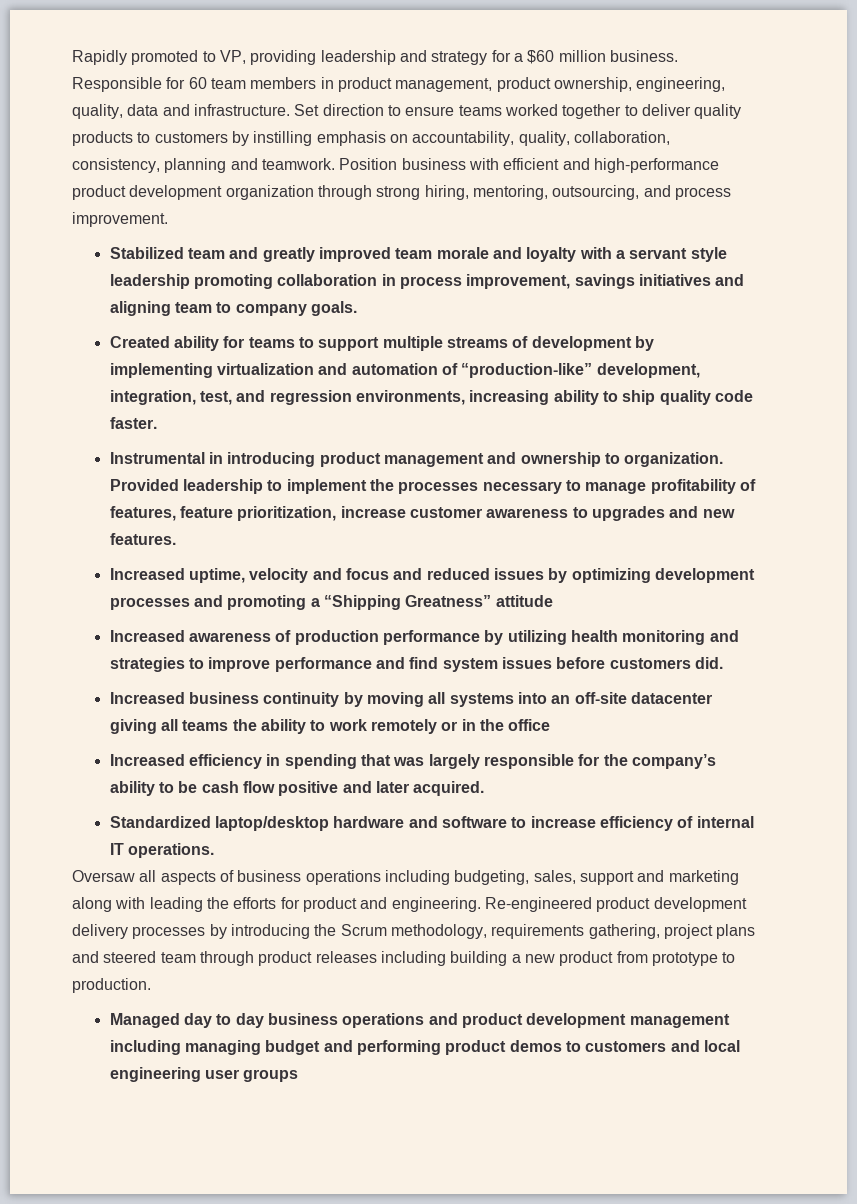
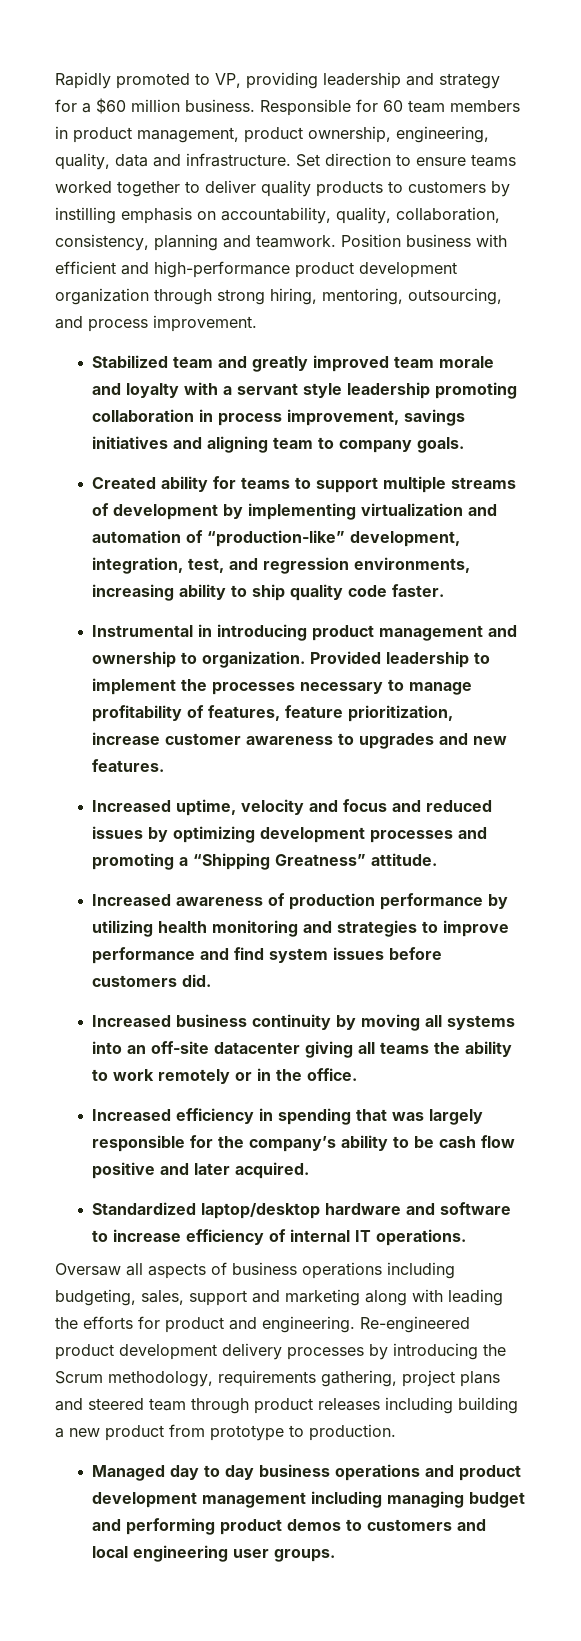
[495,595,553,607] attitude -> [371,853,438,866] attitude.
[508,719,551,731] office -> [307,1068,358,1081] office.
[243,1069,299,1082] groups -> [274,1549,336,1562] groups.

